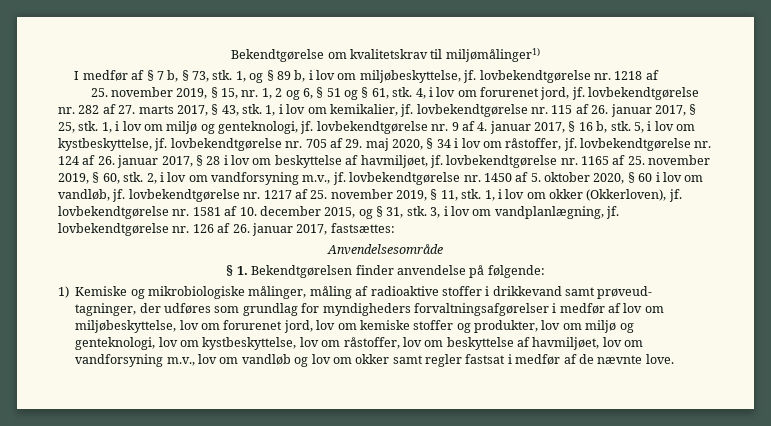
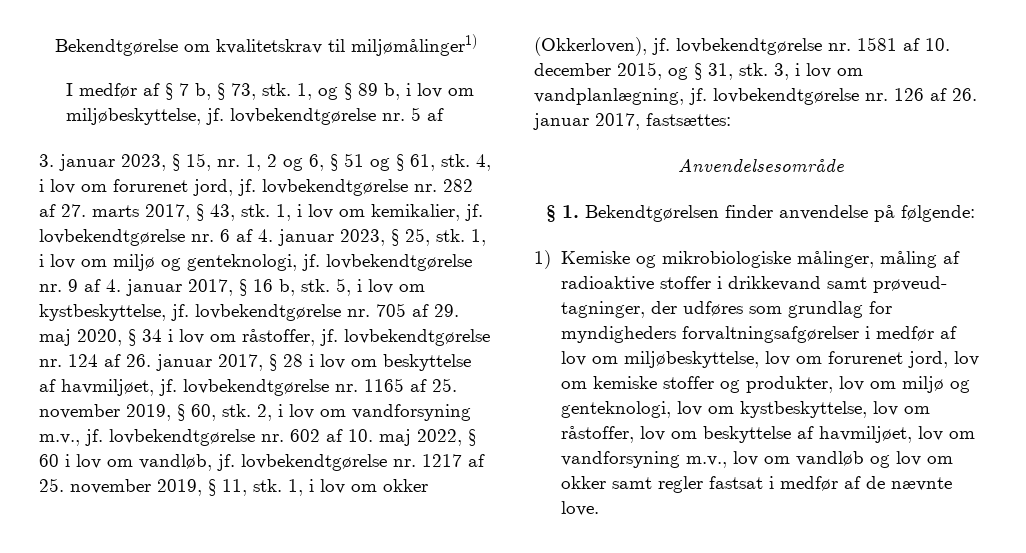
[614,71,643,80] 1218 -> [411,107,422,121] 5
[90,87,208,99] 25. november 2019, -> [39,154,166,171] 3. januar 2023,
[551,104,686,117] 115 af 26. januar 2017, -> [220,229,385,246] 6 af 4. januar 2023,
[483,172,625,184] 1450 af 5. oktober 2020, -> [290,429,462,446] 602 af 10. maj 2022,

